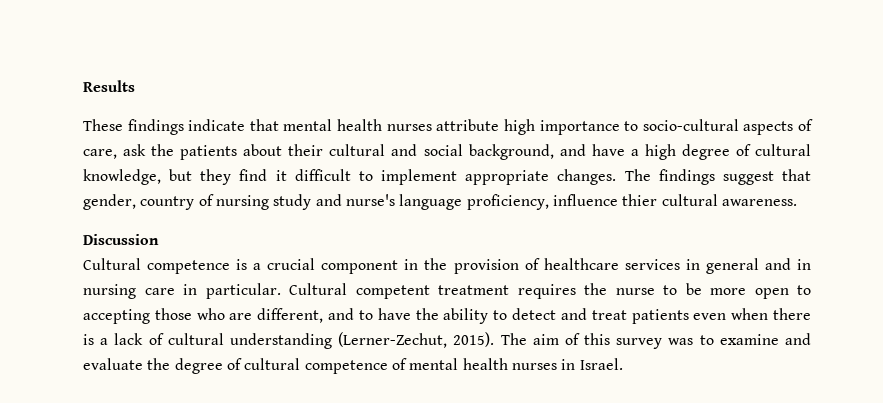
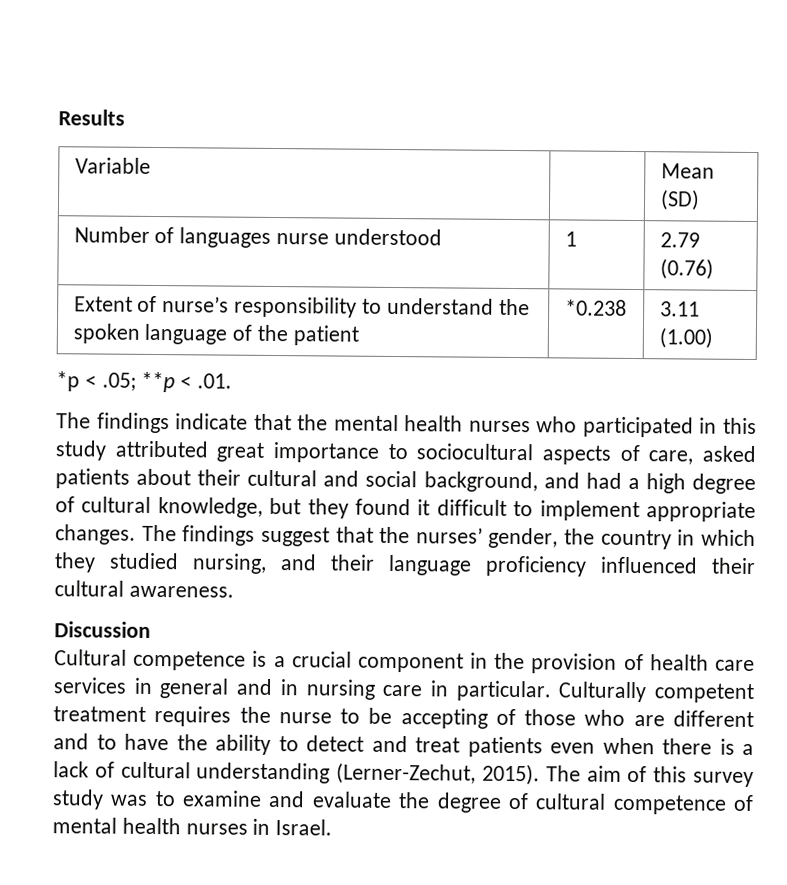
[83,119,123,131] // These -> [74,157,151,174] [660,163,715,179] [659,189,700,211] [73,226,442,248] [564,231,577,247] [659,232,700,248] [659,258,714,280] [73,295,530,318] [72,323,359,346] [564,299,627,316] [659,301,700,317] [658,327,713,349] [56,371,233,393] [56,412,91,429] // Variable | | Mean (SD) // Number of languages nurse understood | 1 | 2.79 (0.76) // Extent of nurse’s responsibility to understand the spoken language of the patient | *0.238 | 3.11 (1.00) // *p < .05; **p < .01. // The
[283,119,535,135] mental health nurses attribute high -> [297,414,757,438] [55,440,265,462] the mental health nurses who participated in this study attributed great
[642,119,739,131] socio-cultural -> [416,443,534,461] sociocultural
[123,144,175,156] ask the -> [701,445,756,463] asked
[591,144,625,156] have -> [585,472,622,489] had
[239,169,268,181] find -> [355,498,411,516] found
[83,194,658,210] gender, country of nursing study and nurse's language proficiency, influence thier -> [379,526,756,550] [54,552,756,577] the nurses’ gender, the country in which they studied nursing, and their language proficiency influenced their
[543,258,619,270] healthcare -> [649,654,755,672] health care
[289,283,347,295] Cultural -> [558,681,648,703] Culturally
[710,285,811,299] [83,309,150,324] more open to accepting -> [400,708,516,729] accepting of
[257,308,324,323] different, -> [672,710,754,728] different
(663, 343) none -> [52,789,104,810] study

